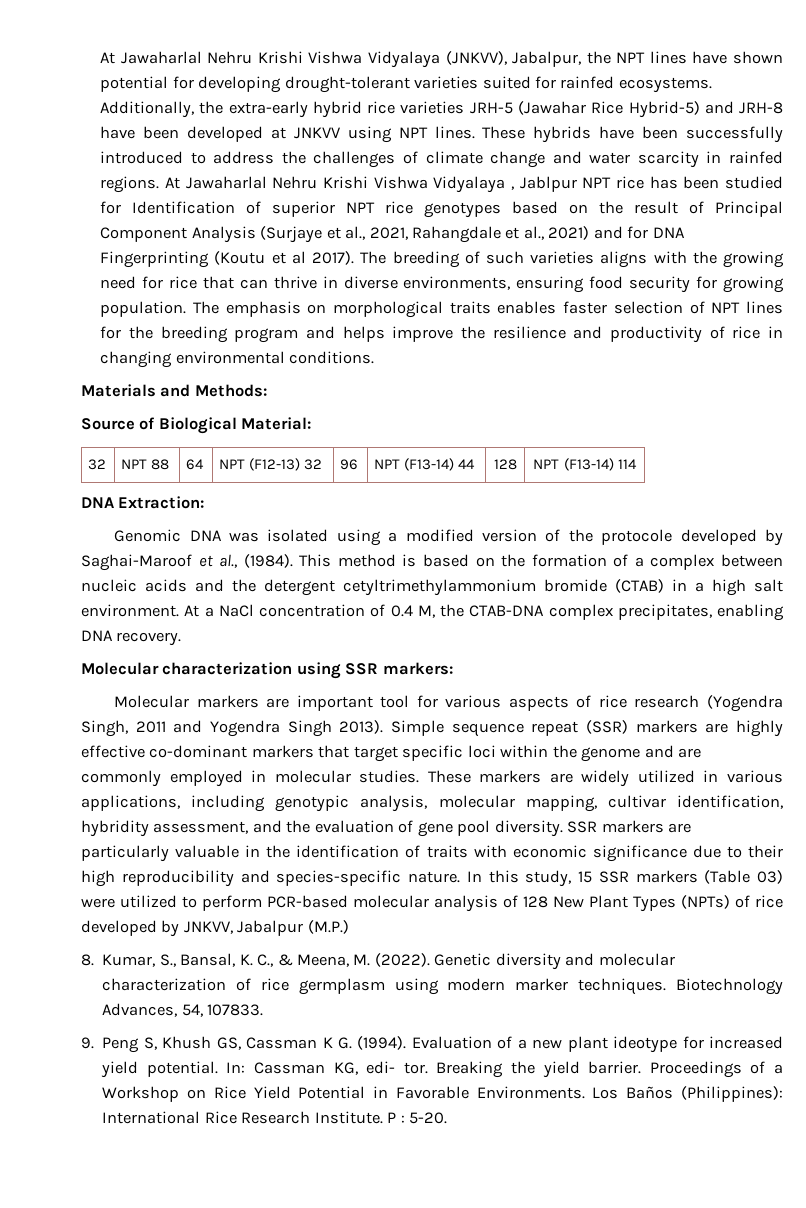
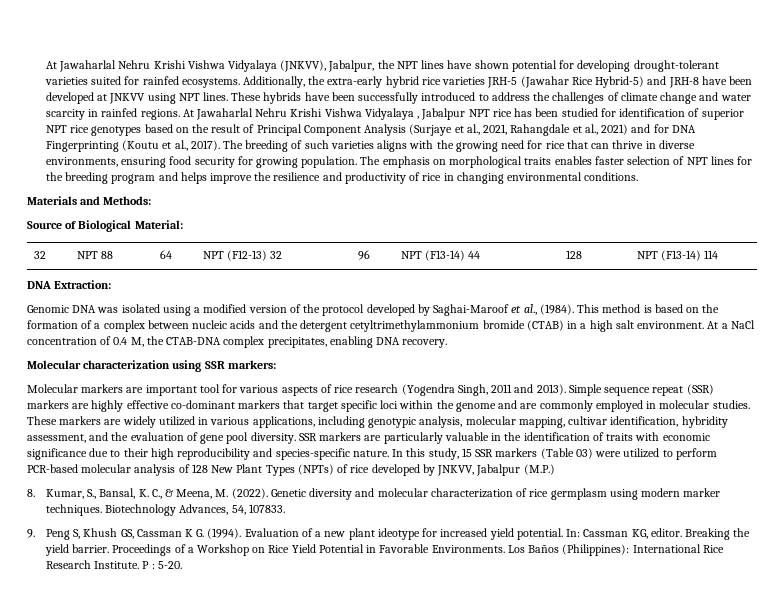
[519,176,577,192] Jablpur -> [421,108,466,120] Jabalpur
[132,201,236,214] Identification -> [619,108,686,117] identification
[291,251,306,264] al -> [174,140,188,151] al.,
[601,529,673,545] protocole -> [322,304,365,316] protocol
[209,720,332,737] Yogendra Singh -> (534, 388) none
[366,1061,428,1074] edi- tor. -> [650,528,682,537] editor.

